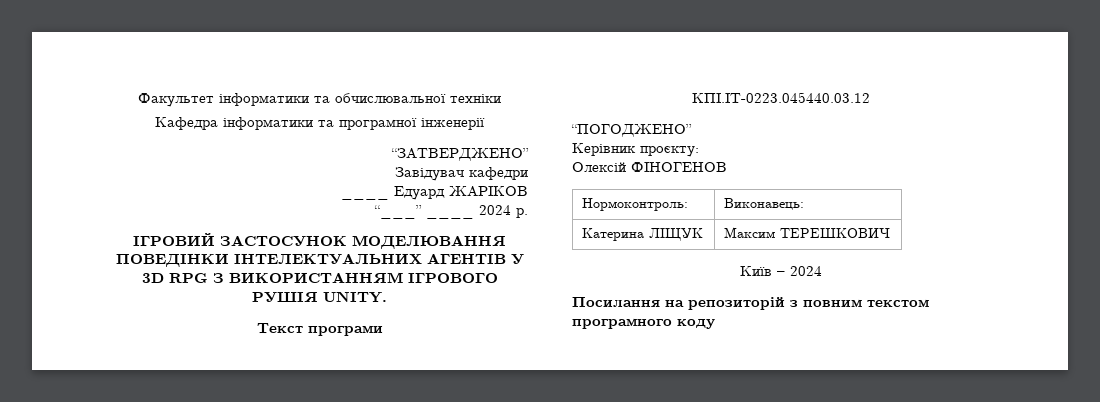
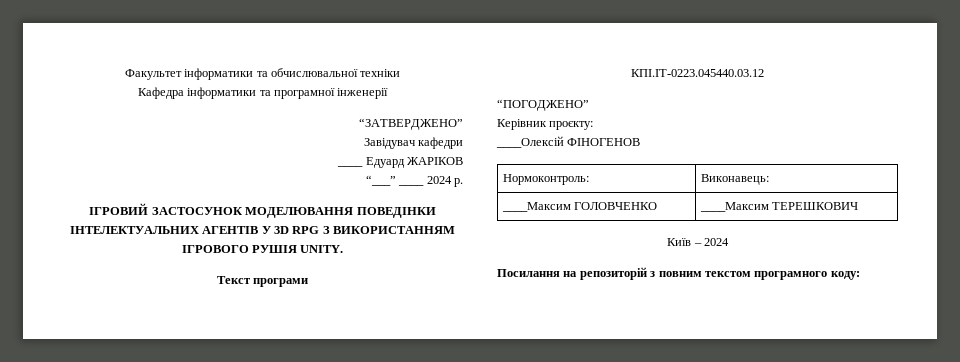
[572,162,626,172] Олексій -> [496,136,564,148] ____Олексій
[582,228,704,241] [724,227,776,238] Катерина ЛІЩУК | Максим -> [501,202,658,212] [699,202,769,212] ____Максим ГОЛОВЧЕНКО | ____Максим
[677,319,715,329] коду -> [830,271,860,280] коду:

